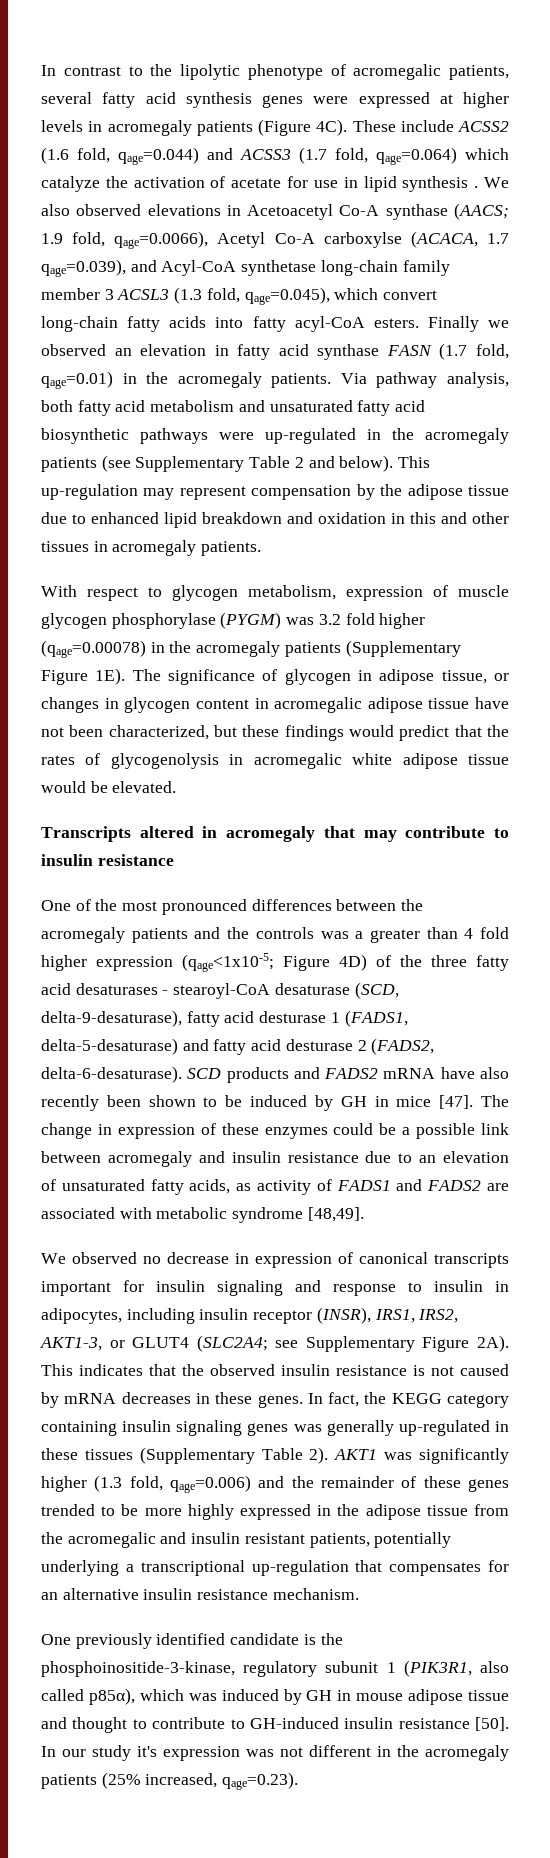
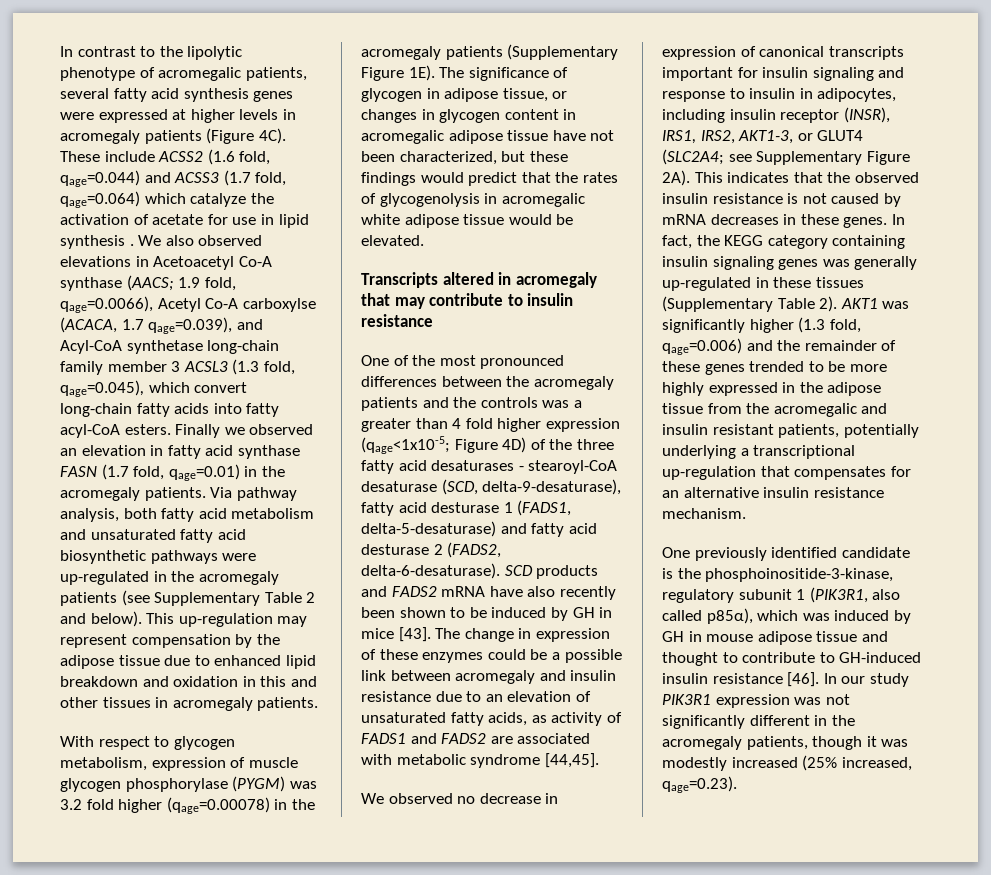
[439,1095,474,1109] [47]. -> [398,627,431,642] [43].
[307,1207,364,1222] [48,49]. -> [544,753,599,768] [44,45].
[475,1717,509,1731] [50]. -> [787,672,820,687] [46].
[137,1746,157,1757] it's -> [662,694,711,705] PIK3R1
(303, 1752) none -> [662,715,745,729] significantly
[41,1774,97,1789] patients -> [746,736,909,750] [662,757,798,771] patients, though it was modestly increased

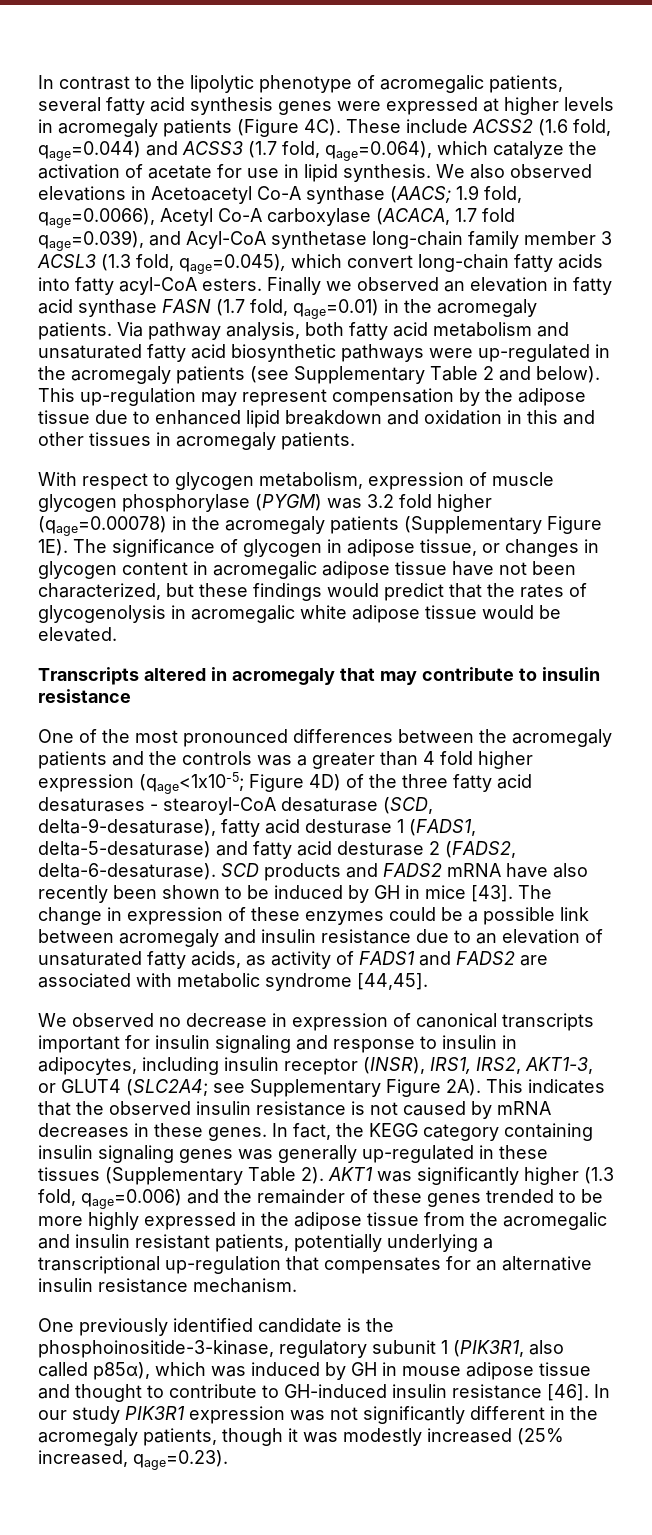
[60,191,140,208] qage=0.064) -> [325,141,432,161] qage=0.064),
[60,235,134,249] synthesis . -> [343,164,431,182] synthesis.
[242,298,316,312] carboxylse -> [267,208,371,226] carboxylase
(144, 324) none -> [482,208,515,222] fold

